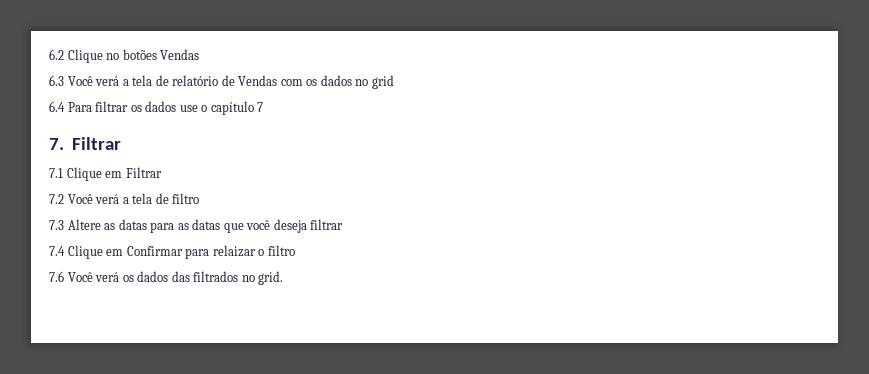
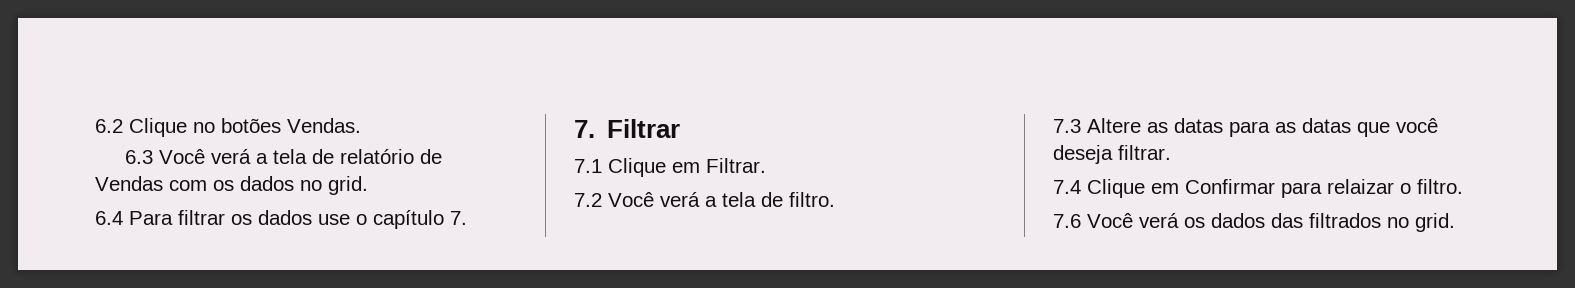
[160,49,200,60] Vendas -> [287,118,361,133] Vendas.
[371,75,394,89] grid -> [328,176,368,195] grid.
[257,102,264,112] 7 -> [450,211,467,225] 7.
[125,167,162,178] Filtrar -> [706,158,766,173] Filtrar.
[172,193,200,204] filtro -> [789,192,835,207] filtro.
[310,219,344,230] filtrar -> [1118,145,1171,160] filtrar.
[267,245,295,256] filtro -> [1417,179,1463,194] filtro.

